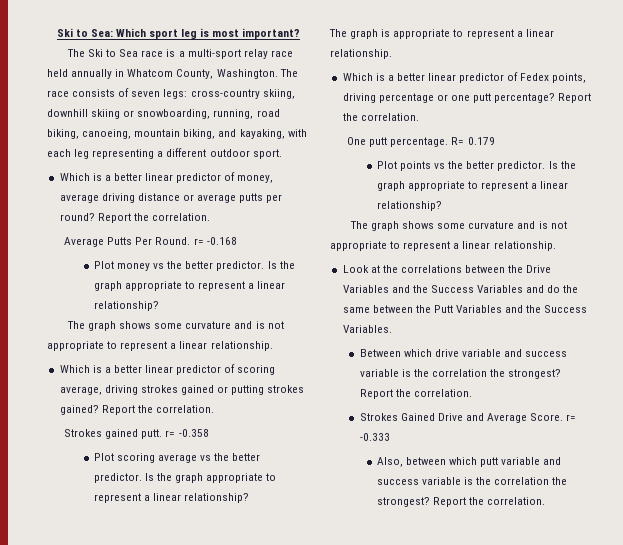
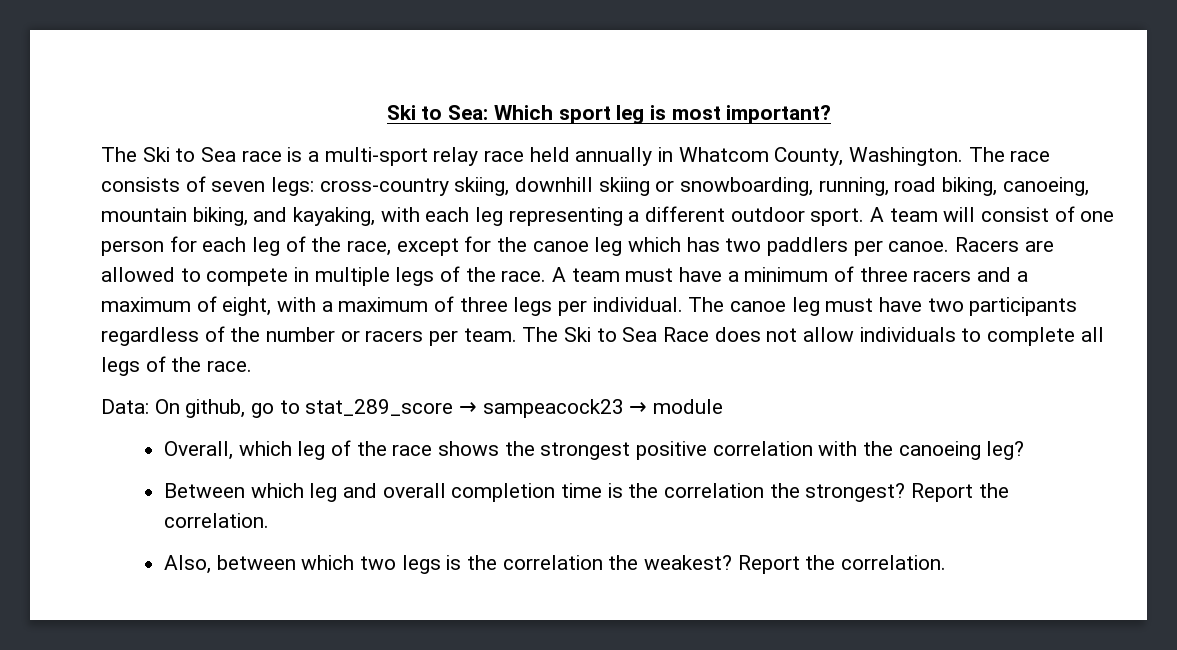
[59,172,274,183] [59,193,283,203] [59,213,210,223] [64,237,237,247] [93,261,295,271] [93,281,286,291] [93,301,159,311] [66,321,284,331] [47,341,273,351] [59,364,276,375] [59,385,305,395] [59,405,214,415] [64,429,209,439] [93,453,261,463] [93,473,277,483] [93,493,250,503] [329,29,554,39] [330,49,392,59] [342,72,587,83] [342,93,592,103] [342,113,419,121] [347,137,495,147] [376,161,576,171] [376,181,569,191] [376,201,442,211] [349,221,567,231] [330,241,556,251] [342,265,552,273] [342,285,579,293] [342,305,588,313] [342,325,392,333] [359,349,568,357] [359,369,399,377] // Which is a better linear predictor of money, average driving distance or average putts per round? Report the correlation. // Average Putts Per Round. r= -0.168 // Plot money vs the better predictor. Is the graph appropriate to represent a linear relationship? // The graph shows some curvature and is not appropriate to represent a linear relationship. // Which is a better linear predictor of scoring average, driving strokes gained or putting strokes gained? Report the correlation. // Strokes gained putt. r= -0.358 // Plot scoring average vs the better predictor. Is the graph appropriate to represent a linear relationship? // The graph is appropriate to represent a linear relationship. // Which is a better linear predictor of Fedex points, driving percentage or one putt percentage? Report the correlation. // One putt percentage. R= 0.179 // Plot points vs the better predictor. Is the graph appropriate to represent a linear relationship? // The graph shows some curvature and is not appropriate to represent a linear relationship. // Look at the correlations between the Drive Variables and the Success Variables and do the same between the Putt Variables and the Success Variables. // Between which drive variable and success variable -> [870,206,1115,222] [101,236,1054,256] [101,266,1028,286] [101,296,1078,316] [101,326,1104,346] [101,356,253,376] [101,399,724,418] [163,440,1025,460] [163,483,602,502] A team will consist of one person for each leg of the race, except for the canoe leg which has two paddlers per canoe. Racers are allowed to compete in multiple legs of the race. A team must have a minimum of three racers and a maximum of eight, with a maximum of three legs per individual. The canoe leg must have two participants regardless of the number or racers per team. The Ski to Sea Race does not allow individuals to complete all legs of the race. // Data: On github, go to stat_289_score → sampeacock23 → module // Overall, which leg of the race shows the strongest positive correlation with the canoeing leg? // Between which leg and overall completion time
[359,413,577,423] [359,433,390,441] [376,457,562,467] [376,477,568,485] [376,497,430,507] Strokes Gained Drive and Average Score. r= -0.333 // Also, between which putt variable and success variable is the correlation the strongest? -> [163,555,732,574] Also, between which two legs is the correlation the weakest?

